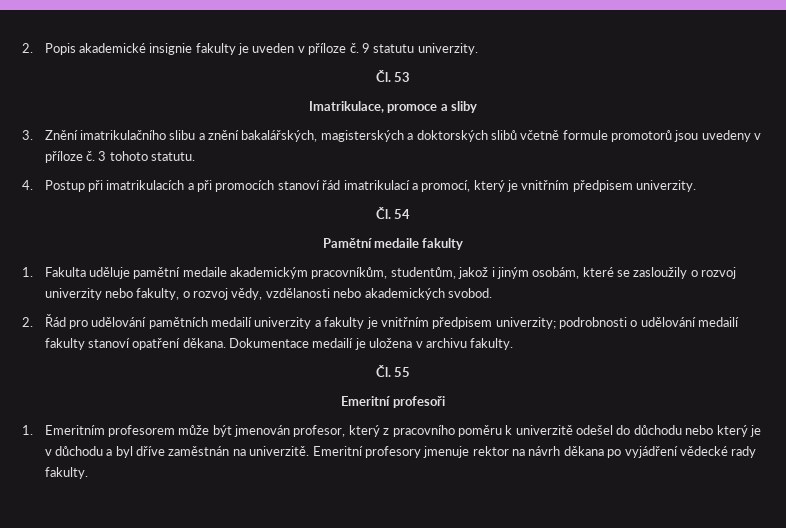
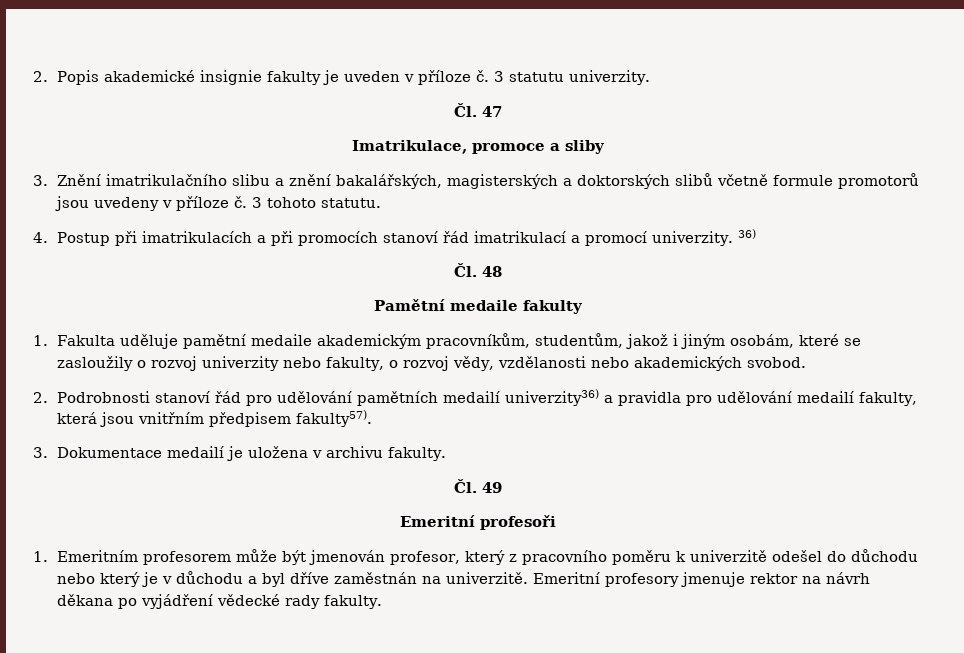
[361,43,370,53] 9 -> [494,71,505,82] 3
[394,72,411,82] 53 -> [482,106,502,117] 47
[421,180,697,192] [375,207,411,219] promocí, který je vnitřním předpisem univerzity. // Čl. 54 -> [585,229,757,246] [454,263,502,277] promocí univerzity. 36) // Čl. 48
[44,314,66,327] Řád -> [57,391,242,403] Podrobnosti stanoví řád
[254,317,740,329] [44,338,226,350] univerzity a fakulty je vnitřním předpisem univerzity; podrobnosti o udělování medailí fakulty stanoví opatření děkana. -> [505,389,918,406] [57,410,373,427] [33,447,48,458] univerzity36) a pravidla pro udělování medailí fakulty, která jsou vnitřním předpisem fakulty57). // 3.
[394,367,411,377] 55 -> [482,482,502,493] 49

